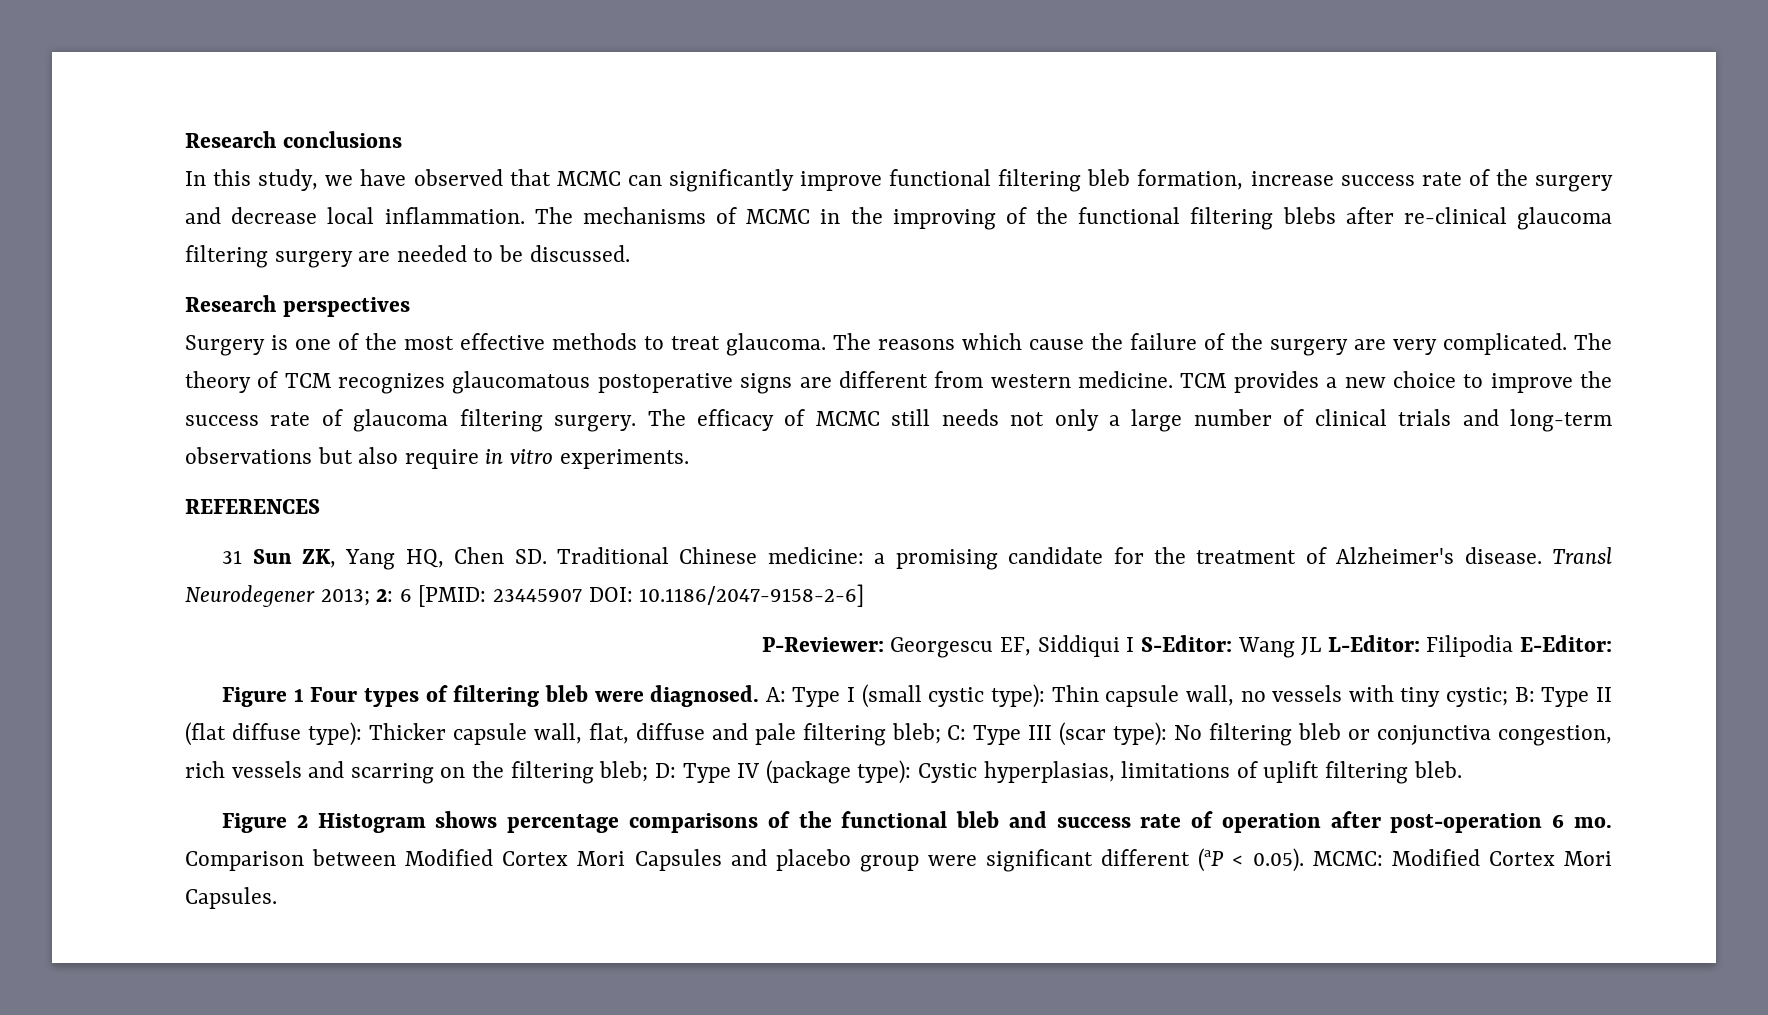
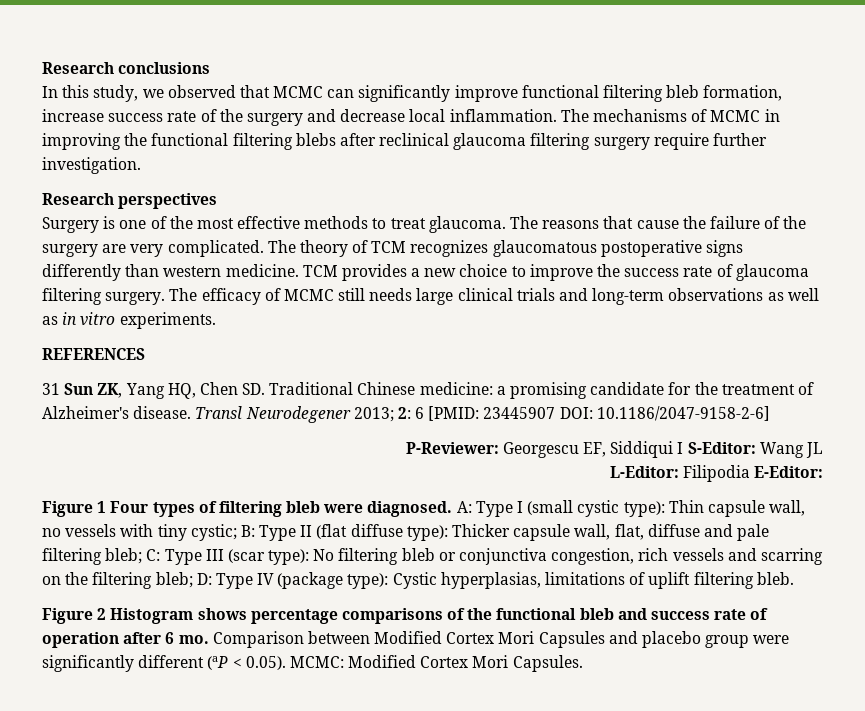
[360,169,407,186] have -> (164, 93) none
[850,207,1027,230] the improving of -> [42,133,121,150] improving
[1403,207,1507,224] re-clinical -> [379,133,450,146] reclinical
[358,245,630,262] are needed to be discussed. -> [653,133,768,150] [42,157,141,174] require further investigation.
[962,333,1022,350] which -> [603,216,634,229] that
[799,371,984,388] are different from -> [42,264,160,281] differently than
[1010,409,1305,432] not only a large number of -> [416,288,454,305] large
[317,447,479,469] but also require -> [767,288,819,301] [42,316,58,325] as well as
(1322, 646) none -> (823, 450) //
[1390,813,1543,833] post-operation -> (162, 638) none
[986,849,1094,872] significant -> [42,655,134,672] significantly

